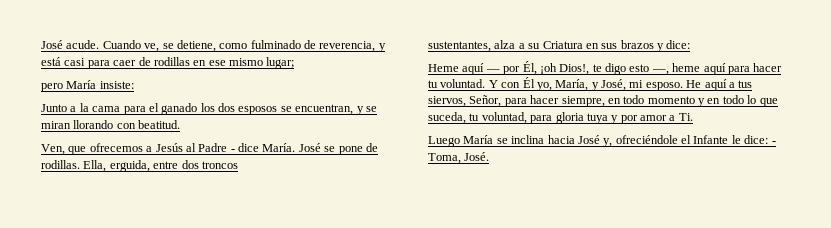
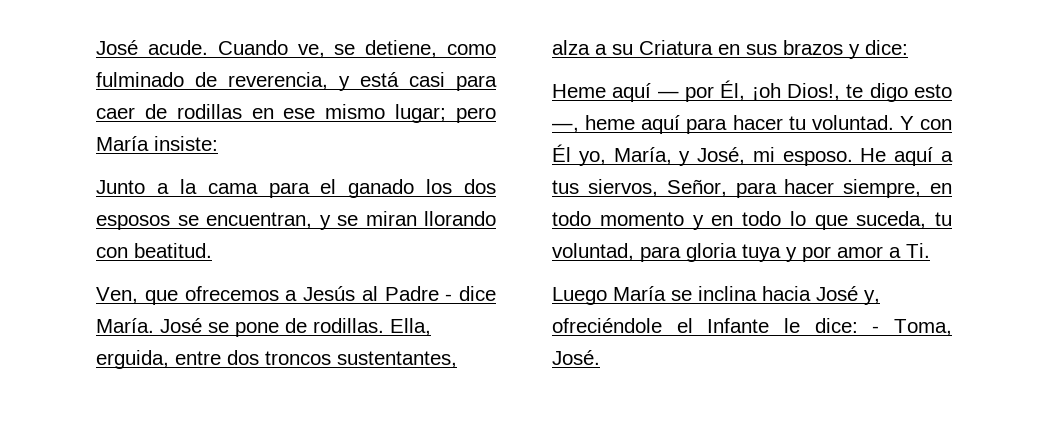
(295, 63) // -> (447, 113) none
(238, 165) // -> (331, 358) none

